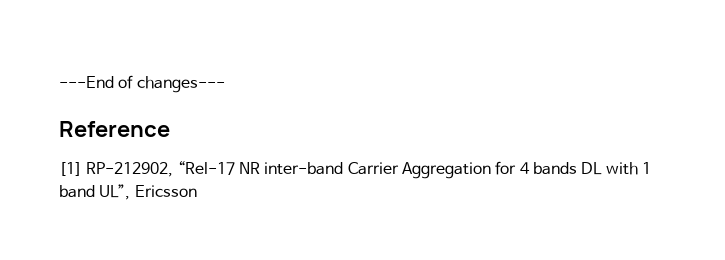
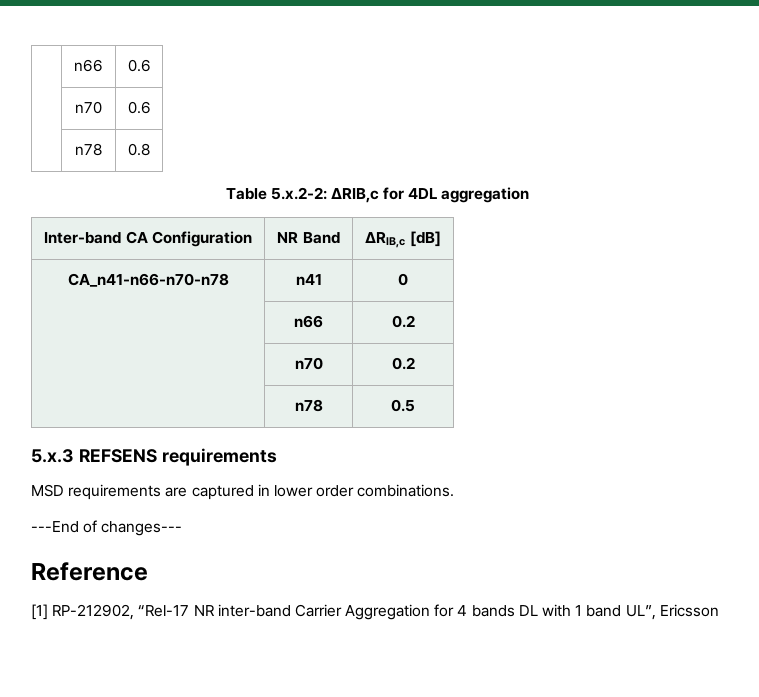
(59, 82) none -> [74,59,103,72] [127,59,151,72] [75,101,102,114] [127,101,151,114] [75,143,102,156] [128,143,150,156] [225,187,530,203] [44,231,252,247] [277,232,340,244] [365,231,441,248] [67,273,229,287] [295,274,322,285] [398,273,408,286] [294,315,323,328] [391,315,415,328] [294,357,323,370] [391,357,415,370] [294,399,323,412] [391,399,415,412] [31,448,277,466] [31,484,455,500] | n66 | 0.6 // | n70 | 0.6 // | n78 | 0.8 // Table 5.x.2-2: ΔRIB,c for 4DL aggregation // Inter-band CA Configuration | NR Band | ΔRIB,c [dB] // CA_n41-n66-n70-n78 | n41 | 0 // | n66 | 0.2 // | n70 | 0.2 // | n78 | 0.5 // 5.x.3 REFSENS requirements // MSD requirements are captured in lower order combinations. //

